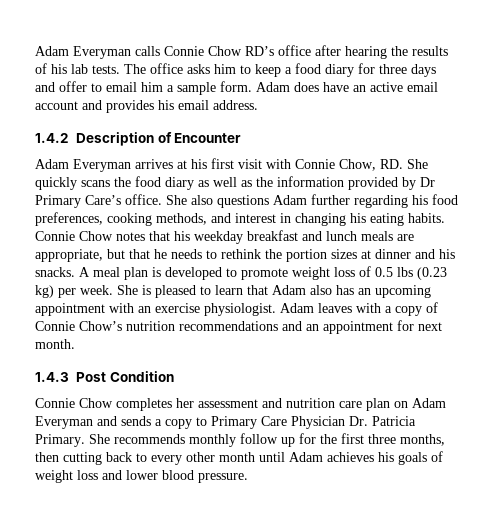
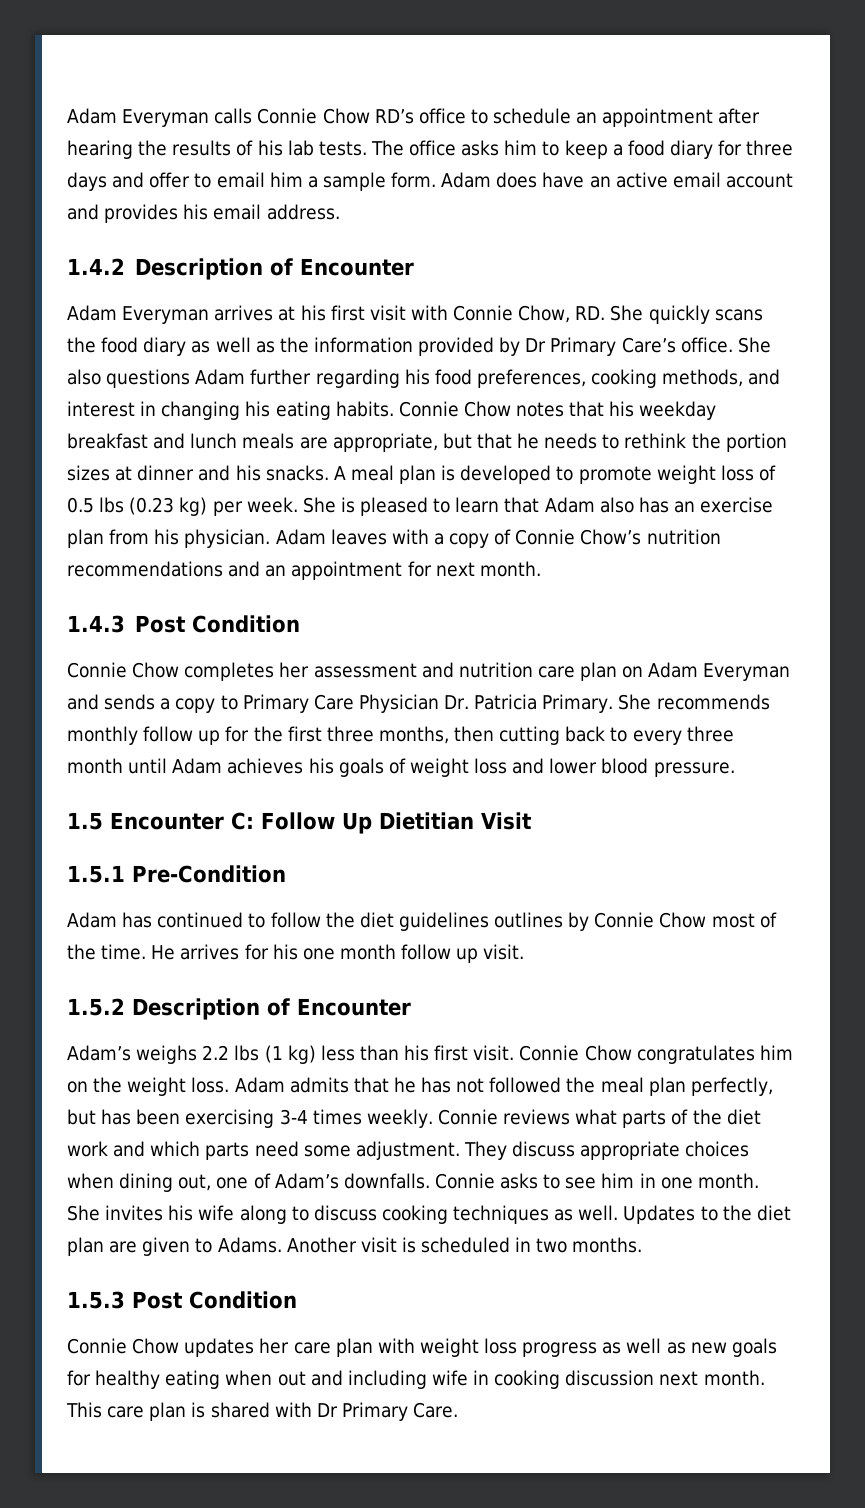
(311, 50) none -> [470,108,714,127] to schedule an appointment
[375,285,431,298] [35,303,276,316] upcoming appointment with an exercise physiologist. -> [700,497,774,513] [67,529,271,548] exercise plan from his physician.
[186,452,215,462] other -> [686,726,734,742] three
(248, 478) none -> [67,812,532,834] [67,865,286,883] [67,912,777,931] [67,944,525,963] [67,998,411,1020] [67,1045,793,1064] [67,1077,773,1096] [67,1109,761,1128] [67,1141,750,1160] [67,1173,759,1192] [67,1205,791,1224] [67,1237,643,1256] [67,1291,297,1309] [67,1338,777,1357] [67,1370,765,1389] [66,1402,459,1421] // 1.5 Encounter C: Follow Up Dietitian Visit // 1.5.1 Pre-Condition // Adam has continued to follow the diet guidelines outlines by Connie Chow most of the time. He arrives for his one month follow up visit. // 1.5.2 Description of Encounter // Adam’s weighs 2.2 lbs (1 kg) less than his first visit. Connie Chow congratulates him on the weight loss. Adam admits that he has not followed the meal plan perfectly, but has been exercising 3-4 times weekly. Connie reviews what parts of the diet work and which parts need some adjustment. They discuss appropriate choices when dining out, one of Adam’s downfalls. Connie asks to see him in one month. She invites his wife along to discuss cooking techniques as well. Updates to the diet plan are given to Adams. Another visit is scheduled in two months. // 1.5.3 Post Condition // Connie Chow updates her care plan with weight loss progress as well as new goals for healthy eating when out and including wife in cooking discussion next month. This care plan is shared with Dr Primary Care.

